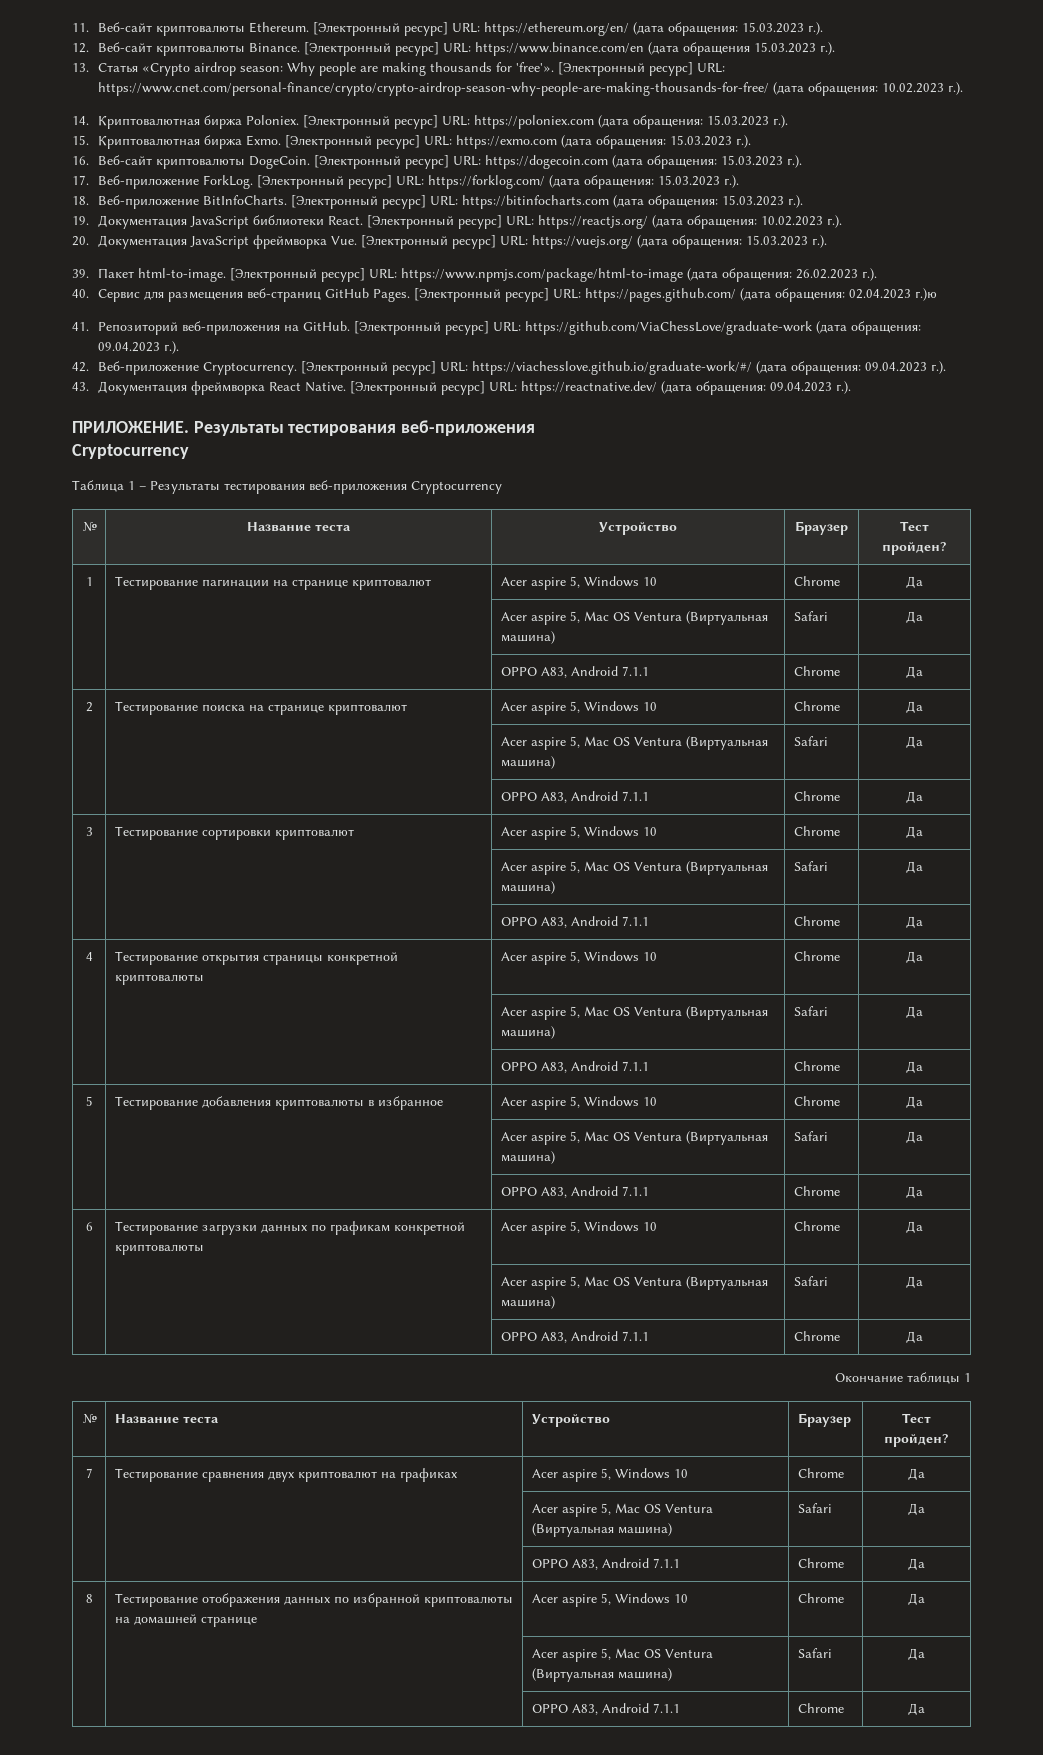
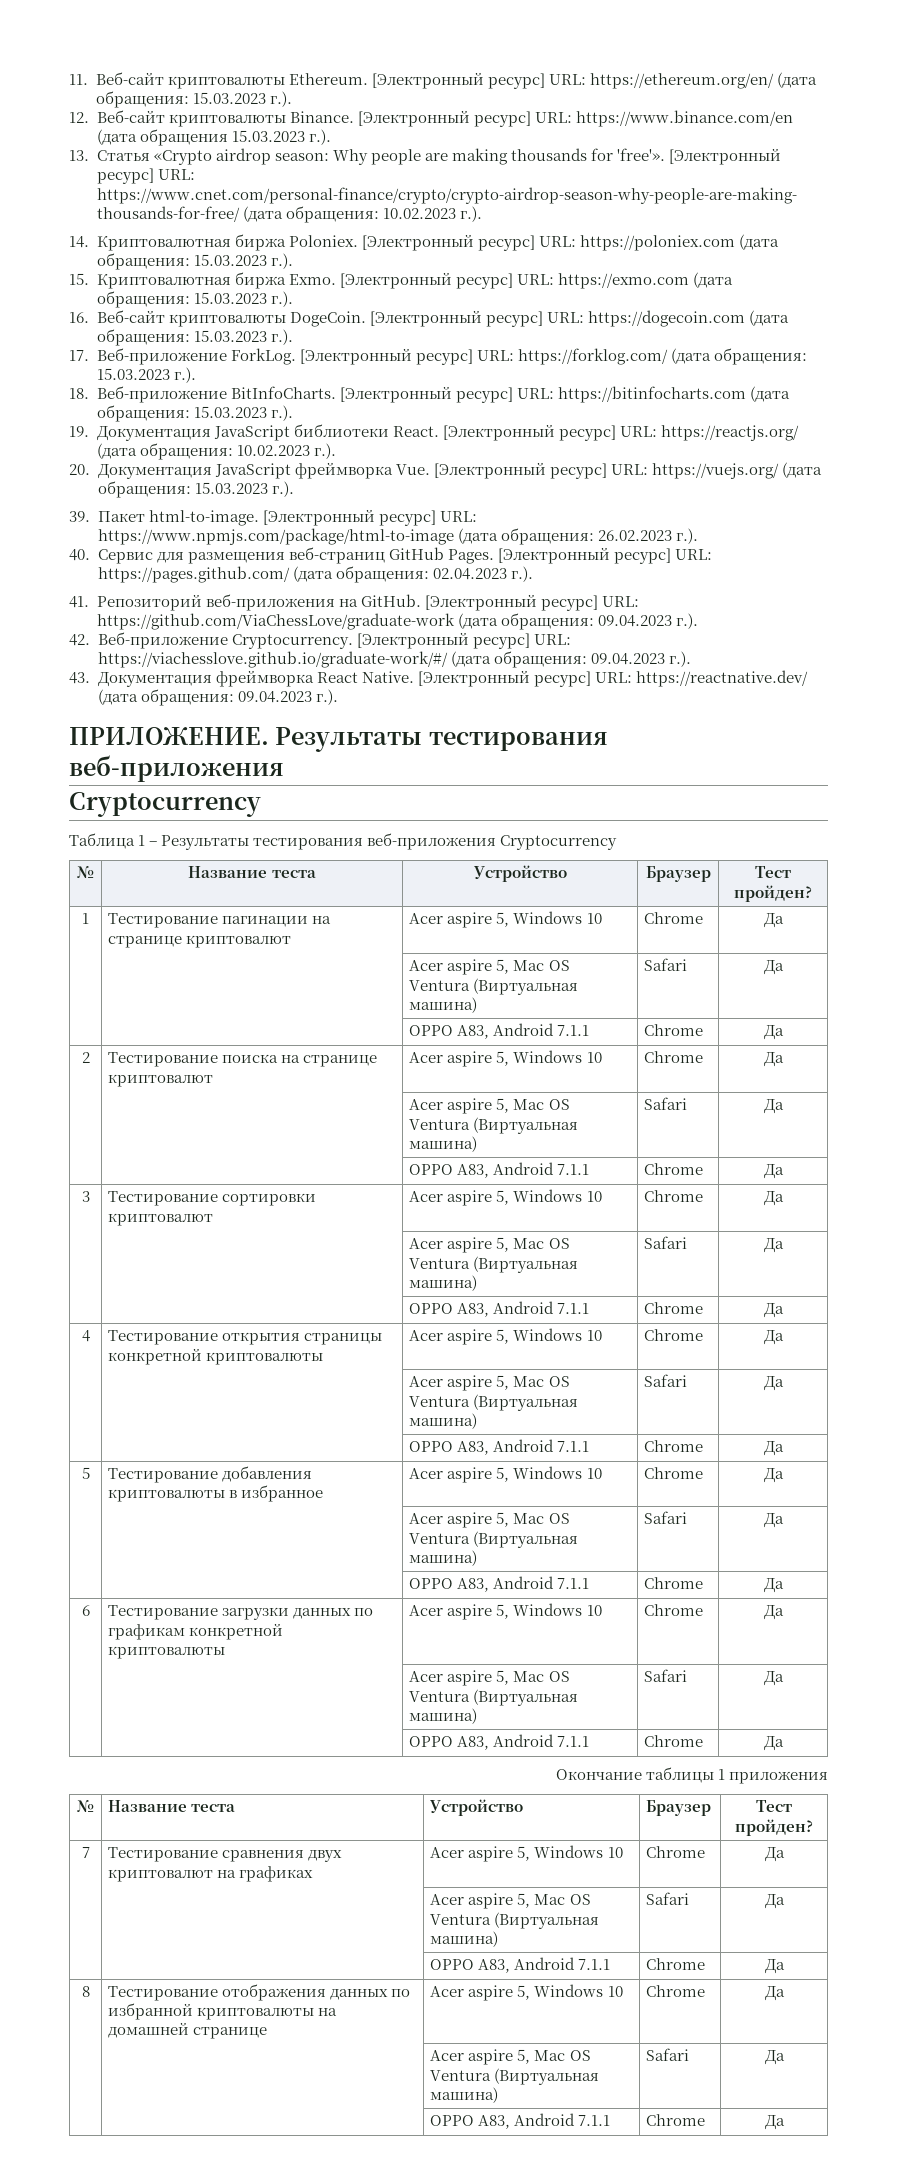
[914,288,937,301] г.)ю -> [510,566,533,582] г.).
(971, 1377) none -> [728,1771,828,1784] приложения

